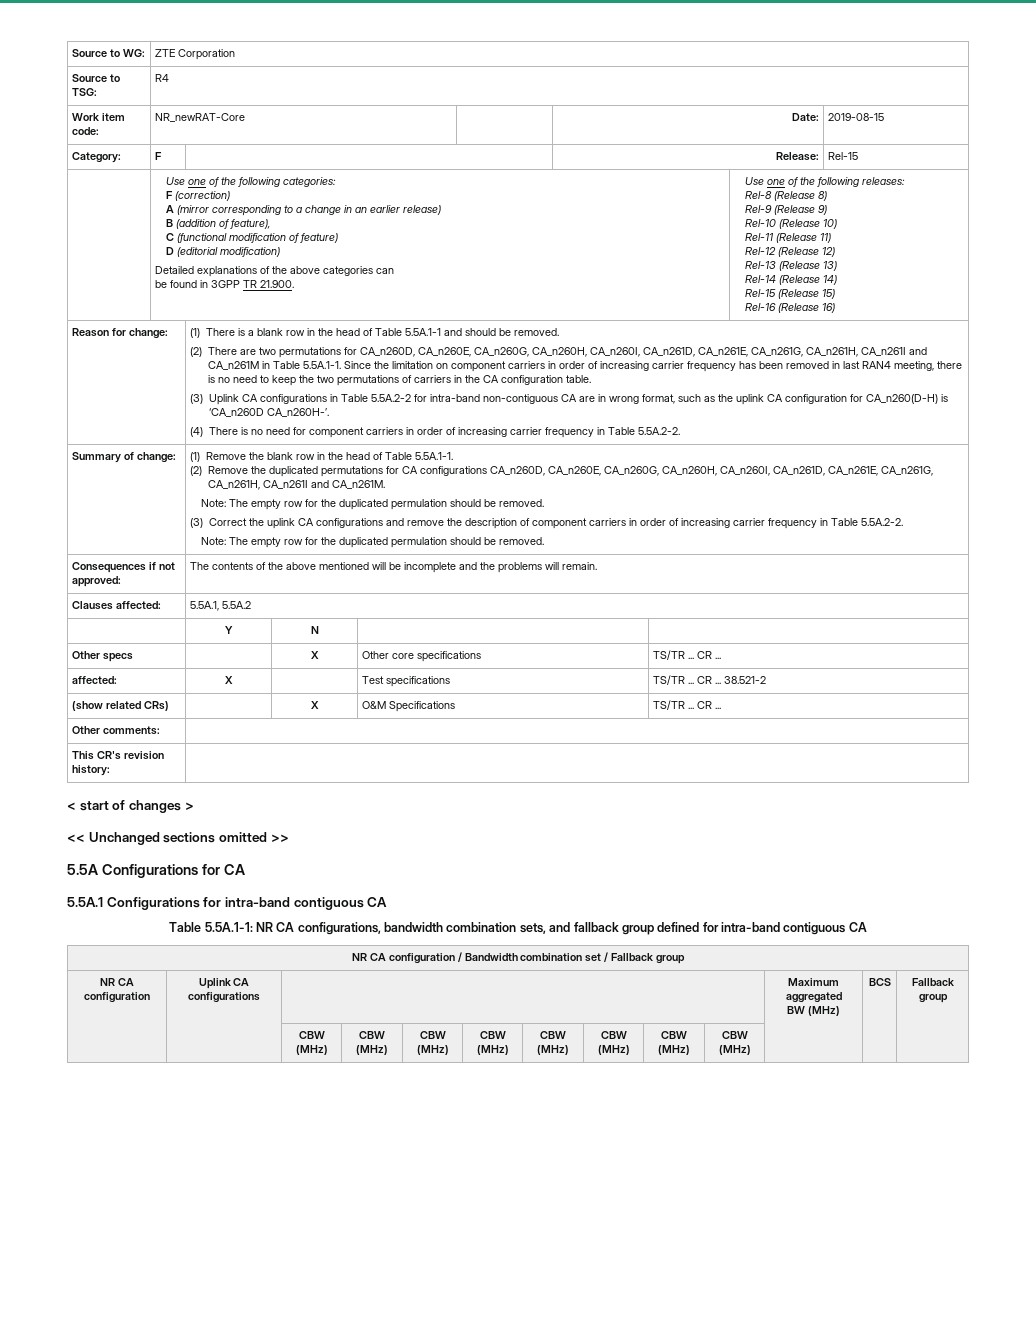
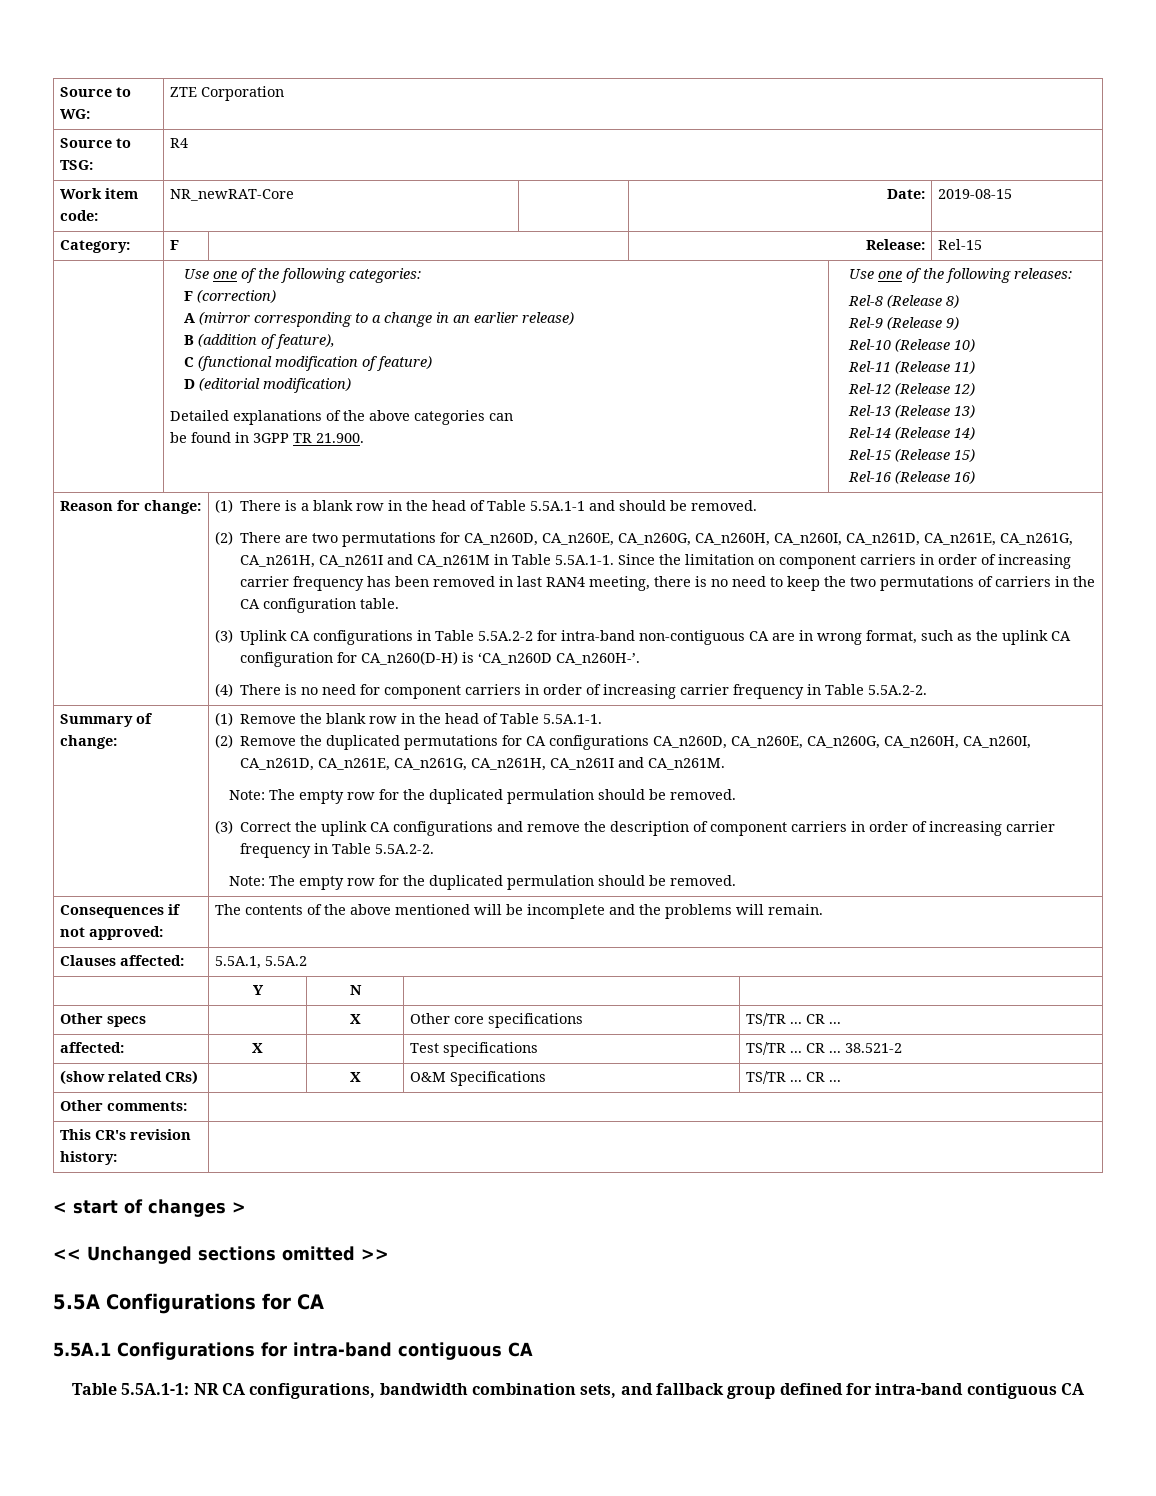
[351,952,686,964] [100,978,134,986] [84,992,150,1003] [198,978,250,989] [188,992,260,1003] [788,978,839,986] [785,992,842,1003] [787,1006,840,1016] [868,978,891,986] [911,978,954,986] [918,994,948,1003] [298,1031,325,1039] [295,1045,328,1055] [359,1031,385,1039] [356,1045,388,1055] [419,1031,446,1039] [416,1045,449,1055] [479,1031,506,1039] [476,1045,509,1055] [540,1031,566,1039] [537,1045,569,1055] [600,1031,627,1039] [597,1045,630,1055] [661,1031,687,1039] [658,1045,690,1055] [721,1031,748,1039] [718,1045,751,1055] // NR CA configuration / Bandwidth combination set / Fallback group // NR CA configuration | Uplink CA configurations | | Maximum aggregated // BW (MHz) | BCS | Fallback group // | | CBW (MHz) | CBW (MHz) | CBW (MHz) | CBW (MHz) | CBW (MHz) | CBW (MHz) | CBW (MHz) | CBW (MHz) | | | -> (1085, 1389) none

